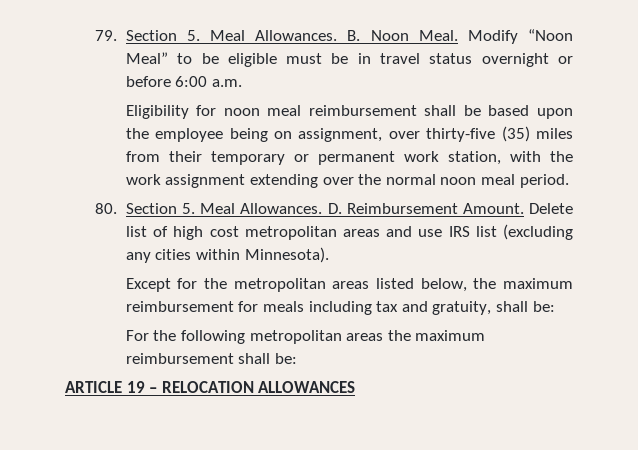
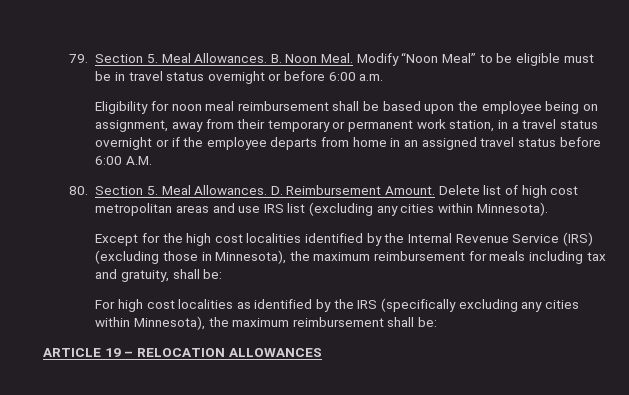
[388,126,573,142] over thirty-five (35) miles -> [171,122,203,132] away
[509,151,573,162] [125,174,569,188] with the work assignment extending over the normal noon meal period. -> [498,119,598,129] [95,137,601,150] [95,156,152,165] in a travel status overnight or if the employee departs from home in an assigned travel status before 6:00 A.M.
[233,278,467,292] metropolitan areas listed below, -> [186,232,593,246] [95,250,287,264] high cost localities identified by the Internal Revenue Service (IRS) (excluding those in Minnesota),
[153,330,384,344] the following metropolitan areas -> [117,298,579,312] [95,316,205,330] high cost localities as identified by the IRS (specifically excluding any cities within Minnesota),

